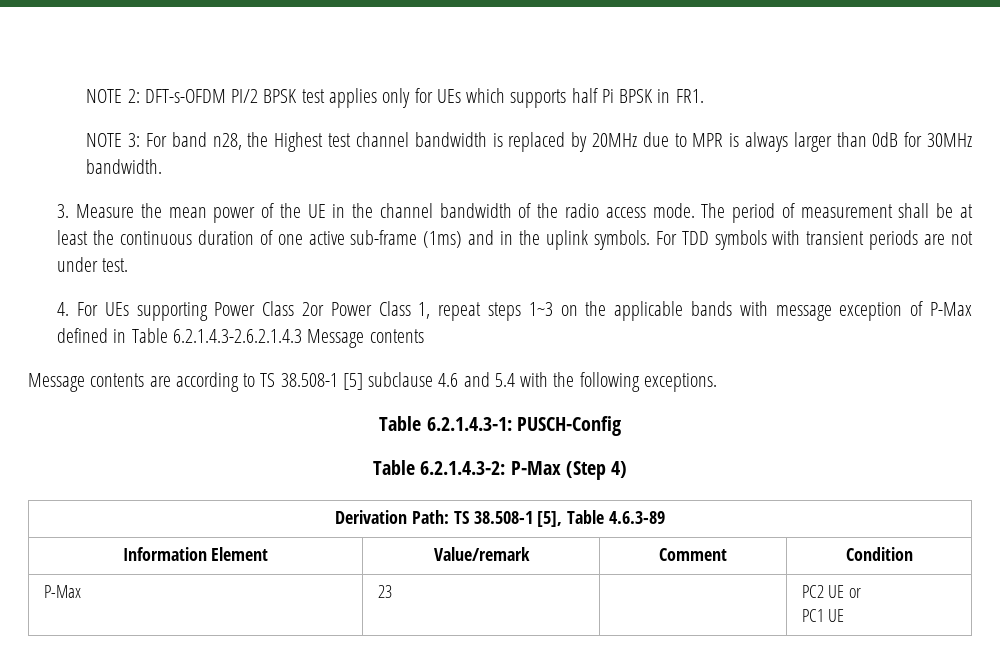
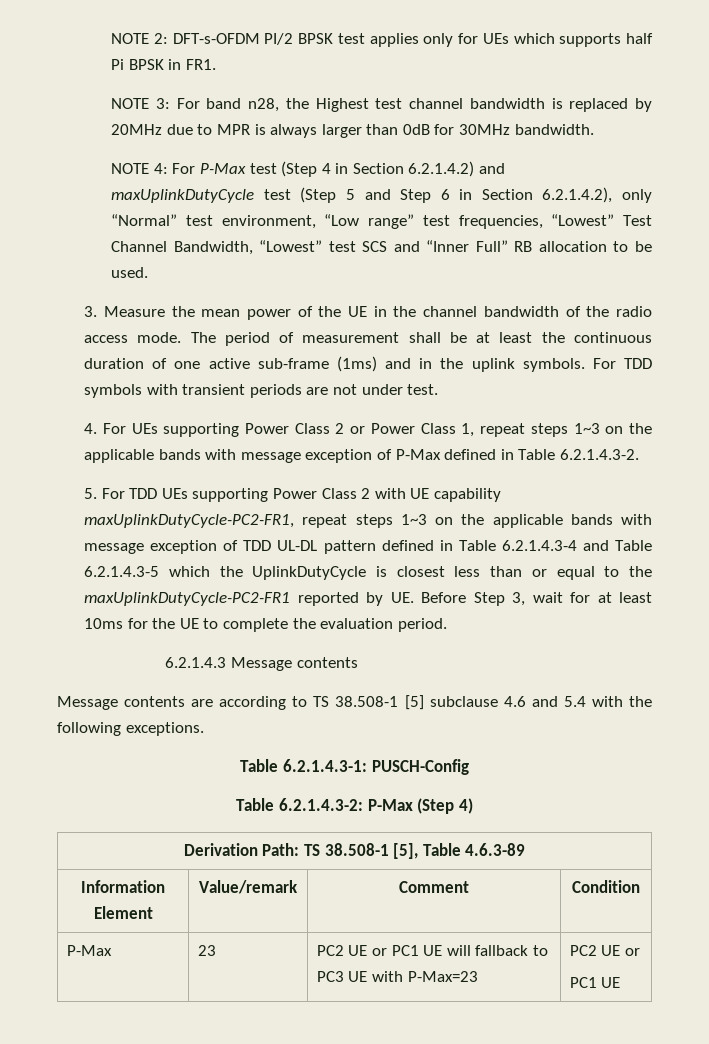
(163, 166) none -> [111,161,506,177] [111,187,653,203] [111,214,652,229] [111,240,653,255] [111,267,149,278] // NOTE 4: For P-Max test (Step 4 in Section 6.2.1.4.2) and maxUplinkDutyCycle test (Step 5 and Step 6 in Section 6.2.1.4.2), only “Normal” test environment, “Low range” test frequencies, “Lowest” Test Channel Bandwidth, “Lowest” test SCS and “Inner Full” RB allocation to be used.
[302,302,325,316] 2or -> [335,423,366,434] 2 or
[172,329,302,343] 6.2.1.4.3-2.6.2.1.4.3 -> [559,449,639,460] [84,488,501,502] [84,514,652,528] [84,540,652,554] [84,566,652,580] [84,592,652,606] [84,618,447,632] [165,657,227,668] 6.2.1.4.3-2. // 5. For TDD UEs supporting Power Class 2 with UE capability maxUplinkDutyCycle-PC2-FR1, repeat steps 1~3 on the applicable bands with message exception of TDD UL-DL pattern defined in Table 6.2.1.4.3-4 and Table 6.2.1.4.3-5 which the UplinkDutyCycle is closest less than or equal to the maxUplinkDutyCycle-PC2-FR1 reported by UE. Before Step 3, wait for at least 10ms for the UE to complete the evaluation period. // 6.2.1.4.3
(392, 591) none -> [316,945,548,956] [316,971,478,982] PC2 UE or PC1 UE will fallback to PC3 UE with P-Max=23

